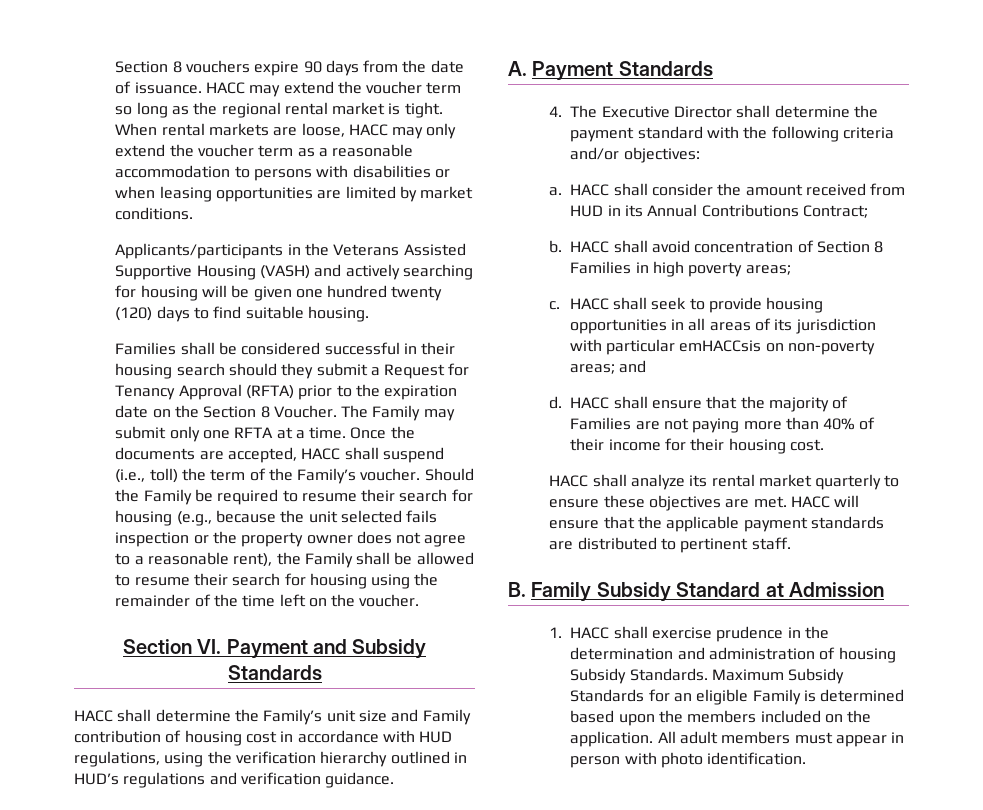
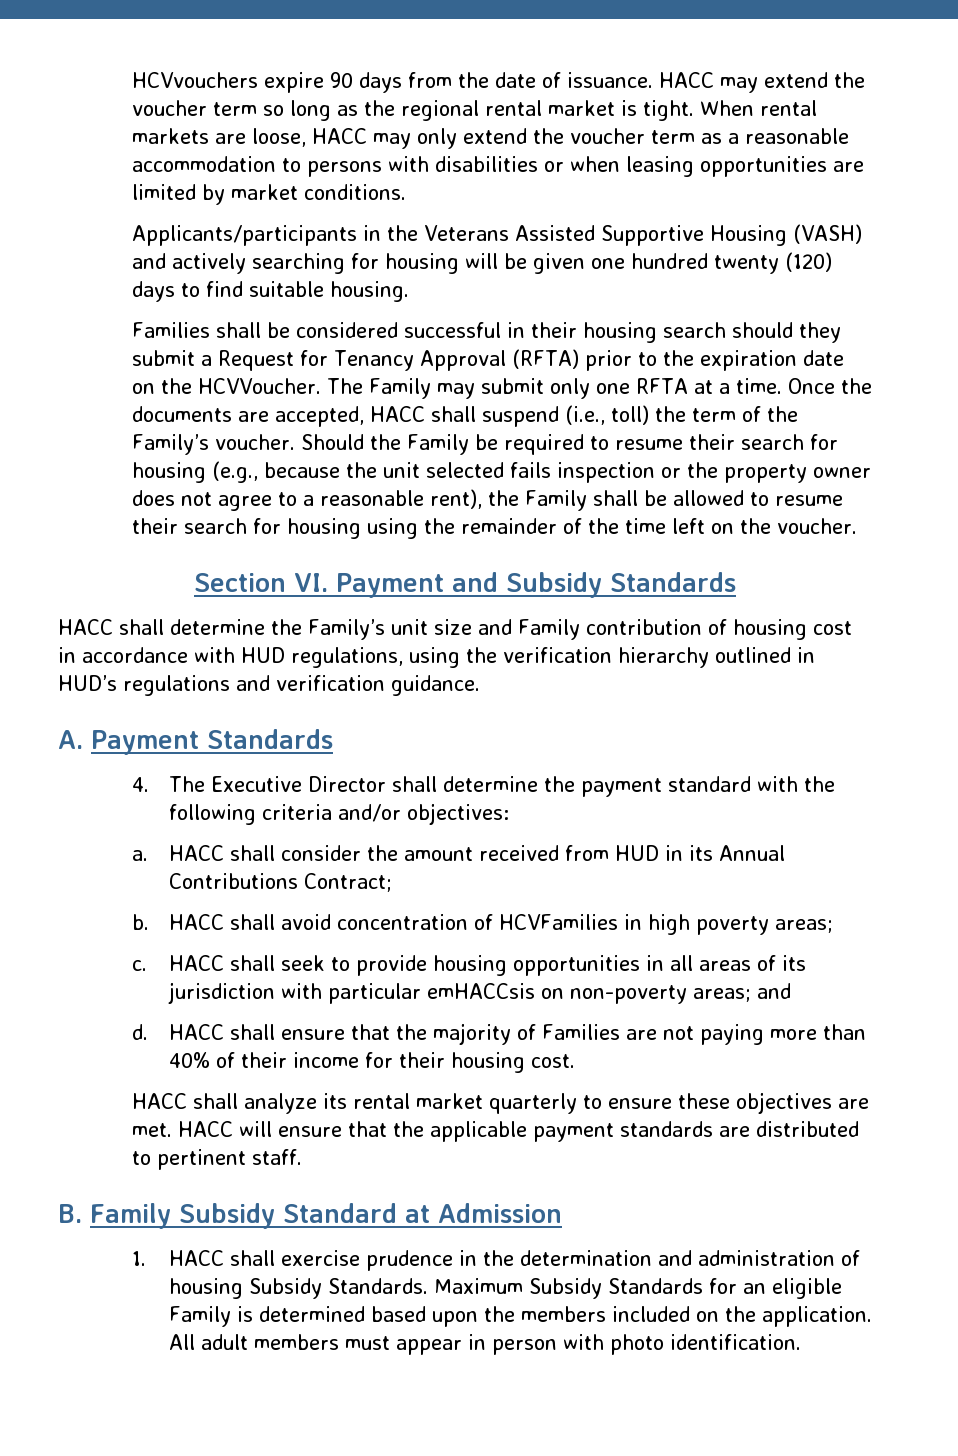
[115,60,250,73] Section 8 vouchers -> [131,72,258,88] HCVvouchers
[203,405,337,418] Section 8 Voucher. -> [197,378,321,394] HCVVoucher.
[816,241,884,253] [570,261,632,274] Section 8 Families -> [498,914,618,930] HCVFamilies

